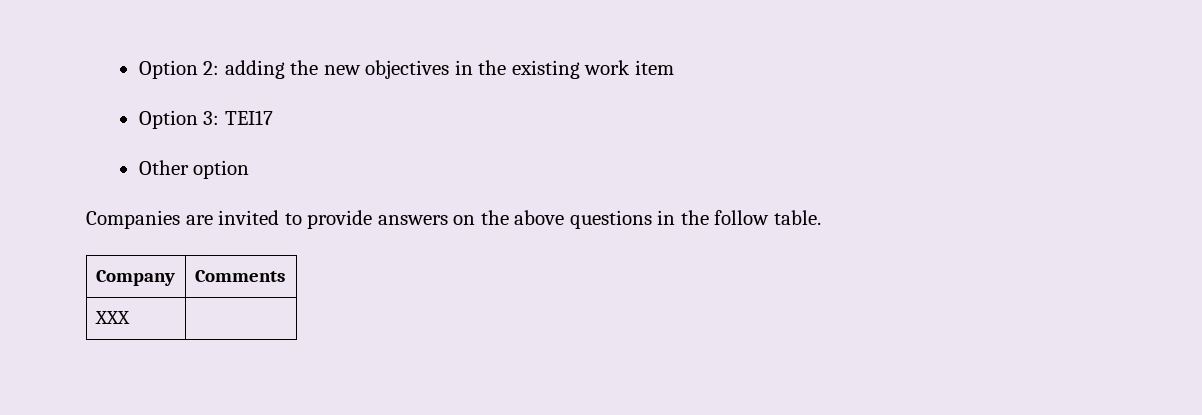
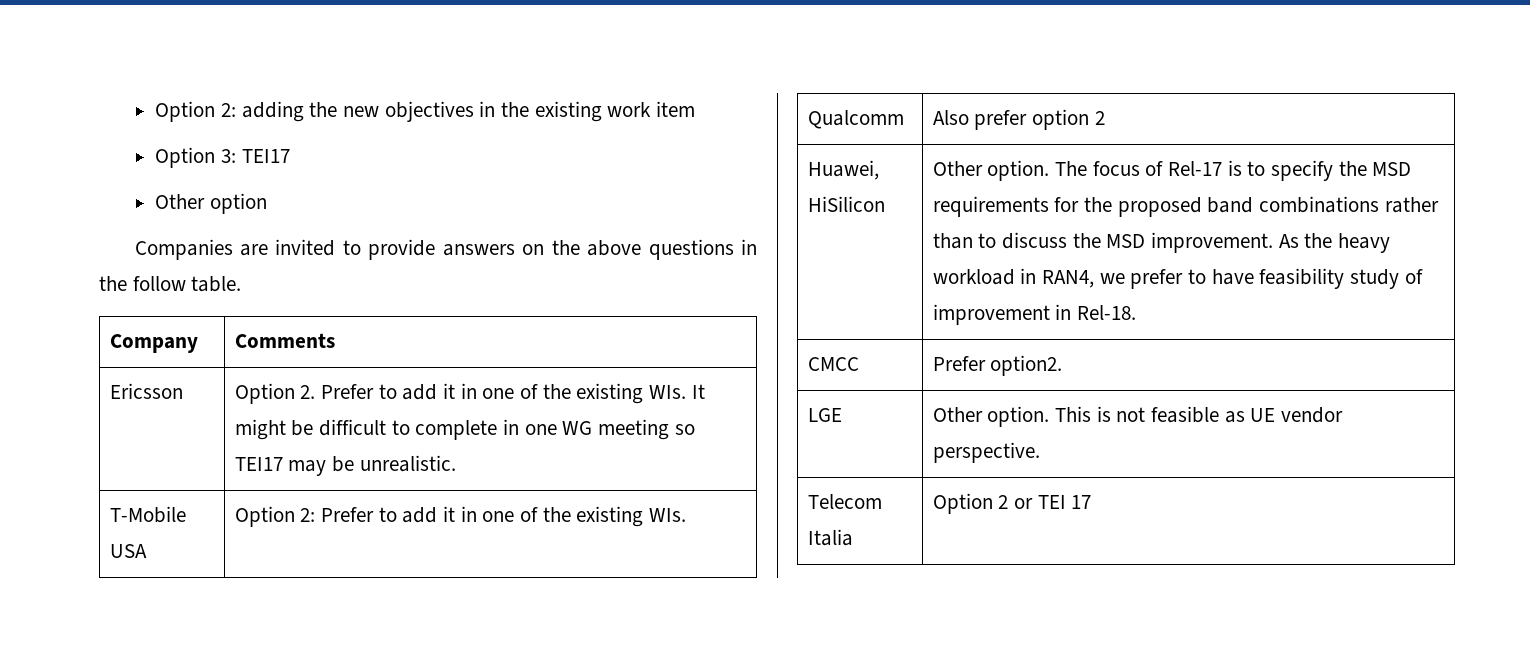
[94,311,130,324] XXX | -> [109,383,183,399] [234,383,705,404] [234,419,695,440] [234,455,456,476] [109,506,186,523] [109,544,147,558] [234,506,687,527] [807,110,904,129] [932,109,1105,130] [807,160,879,180] [807,196,885,212] [932,160,1412,181] [932,196,1439,217] [932,232,1391,253] [932,268,1423,289] [932,304,1137,325] [807,357,859,371] [932,355,1063,376] [807,408,842,422] [932,406,1344,427] [932,442,1040,463] [807,494,882,509] [807,529,853,546] [932,493,1092,514] Ericsson | Option 2. Prefer to add it in one of the existing WIs. It might be difficult to complete in one WG meeting so TEI17 may be unrealistic. // T-Mobile USA | Option 2: Prefer to add it in one of the existing WIs. // Qualcomm | Also prefer option 2 // Huawei, HiSilicon | Other option. The focus of Rel-17 is to specify the MSD requirements for the proposed band combinations rather than to discuss the MSD improvement. As the heavy workload in RAN4, we prefer to have feasibility study of improvement in Rel-18. // CMCC | Prefer option2. // LGE | Other option. This is not feasible as UE vendor perspective. // Telecom Italia | Option 2 or TEI 17

